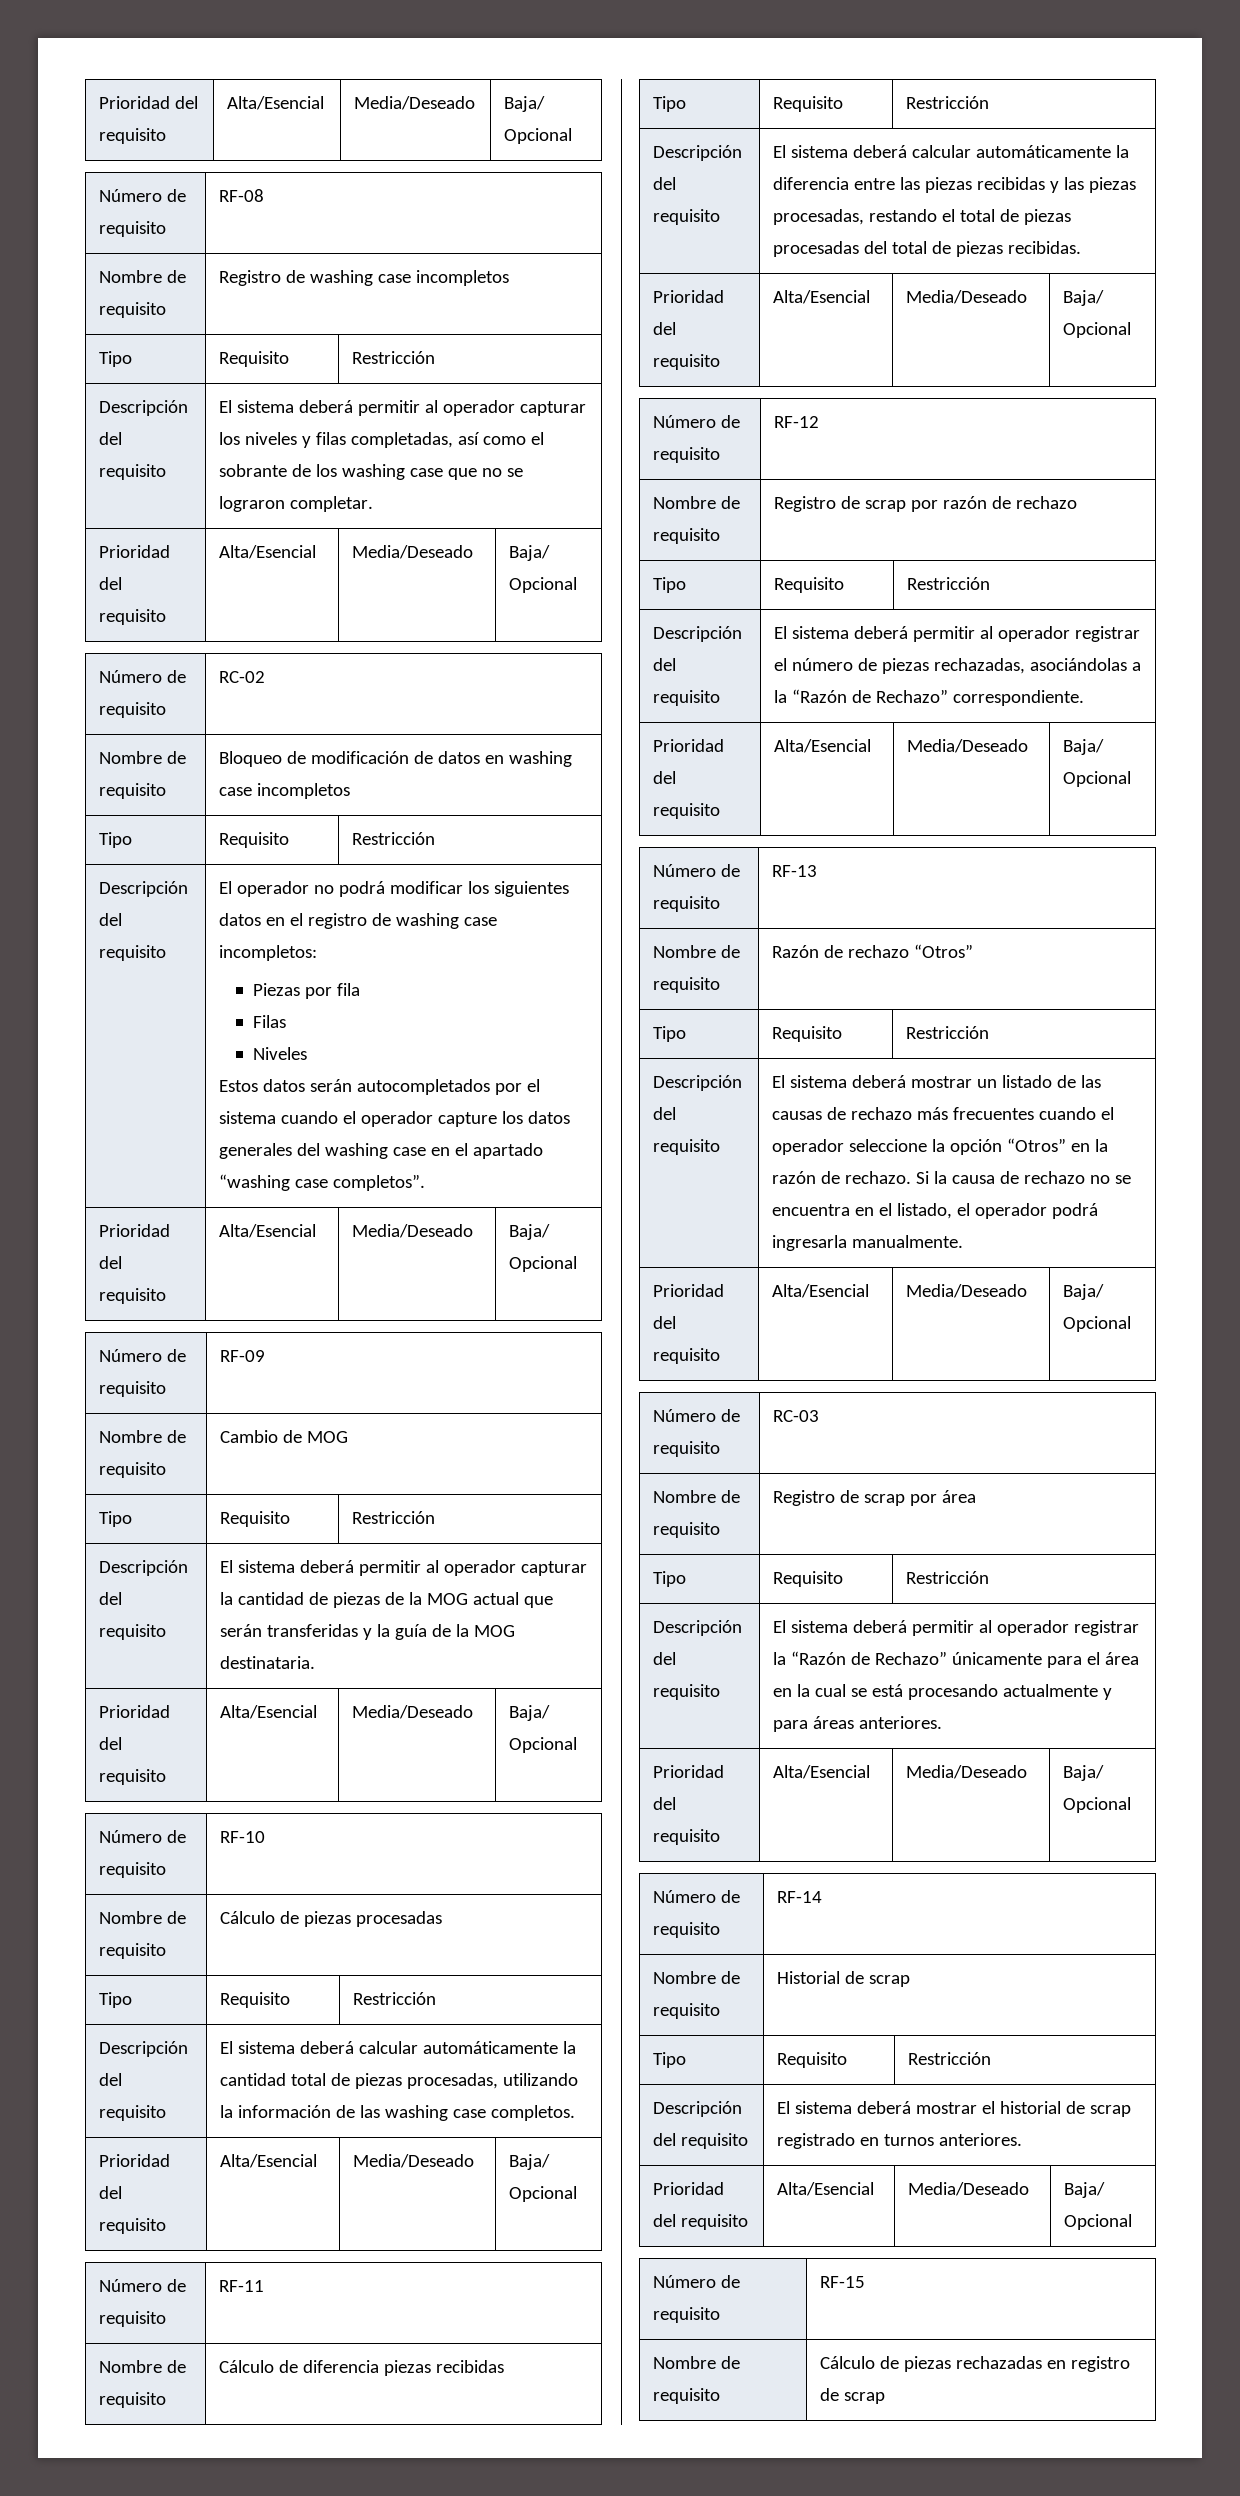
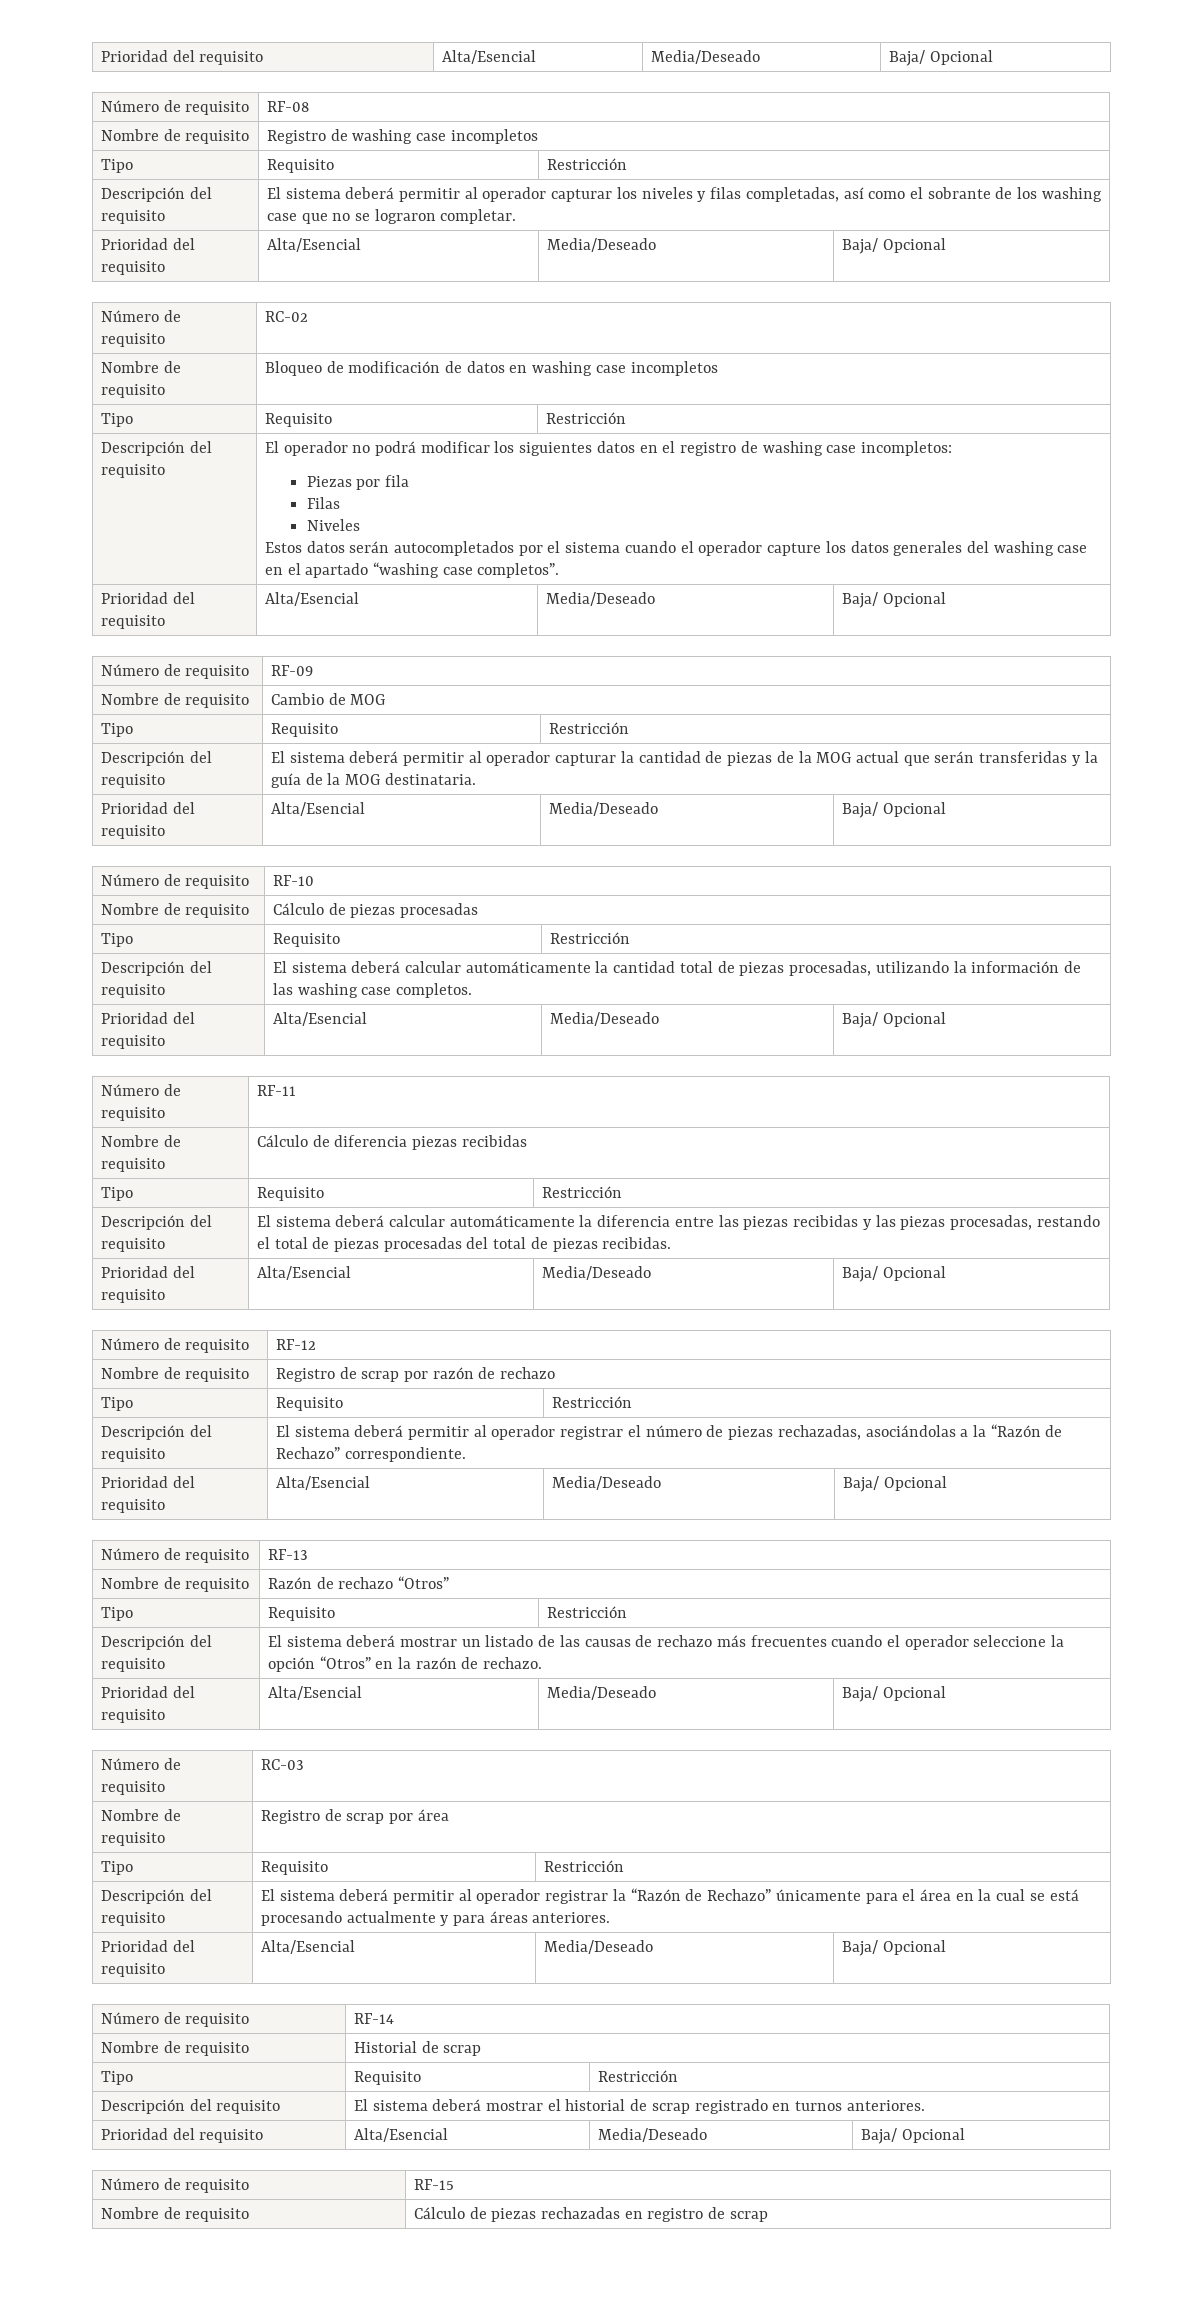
[916,1171,1132,1184] [772,1203,1099,1219] [772,1235,964,1251] Si la causa de rechazo no se encuentra en el listado, el operador podrá ingresarla manualmente. -> (543, 1663) none

